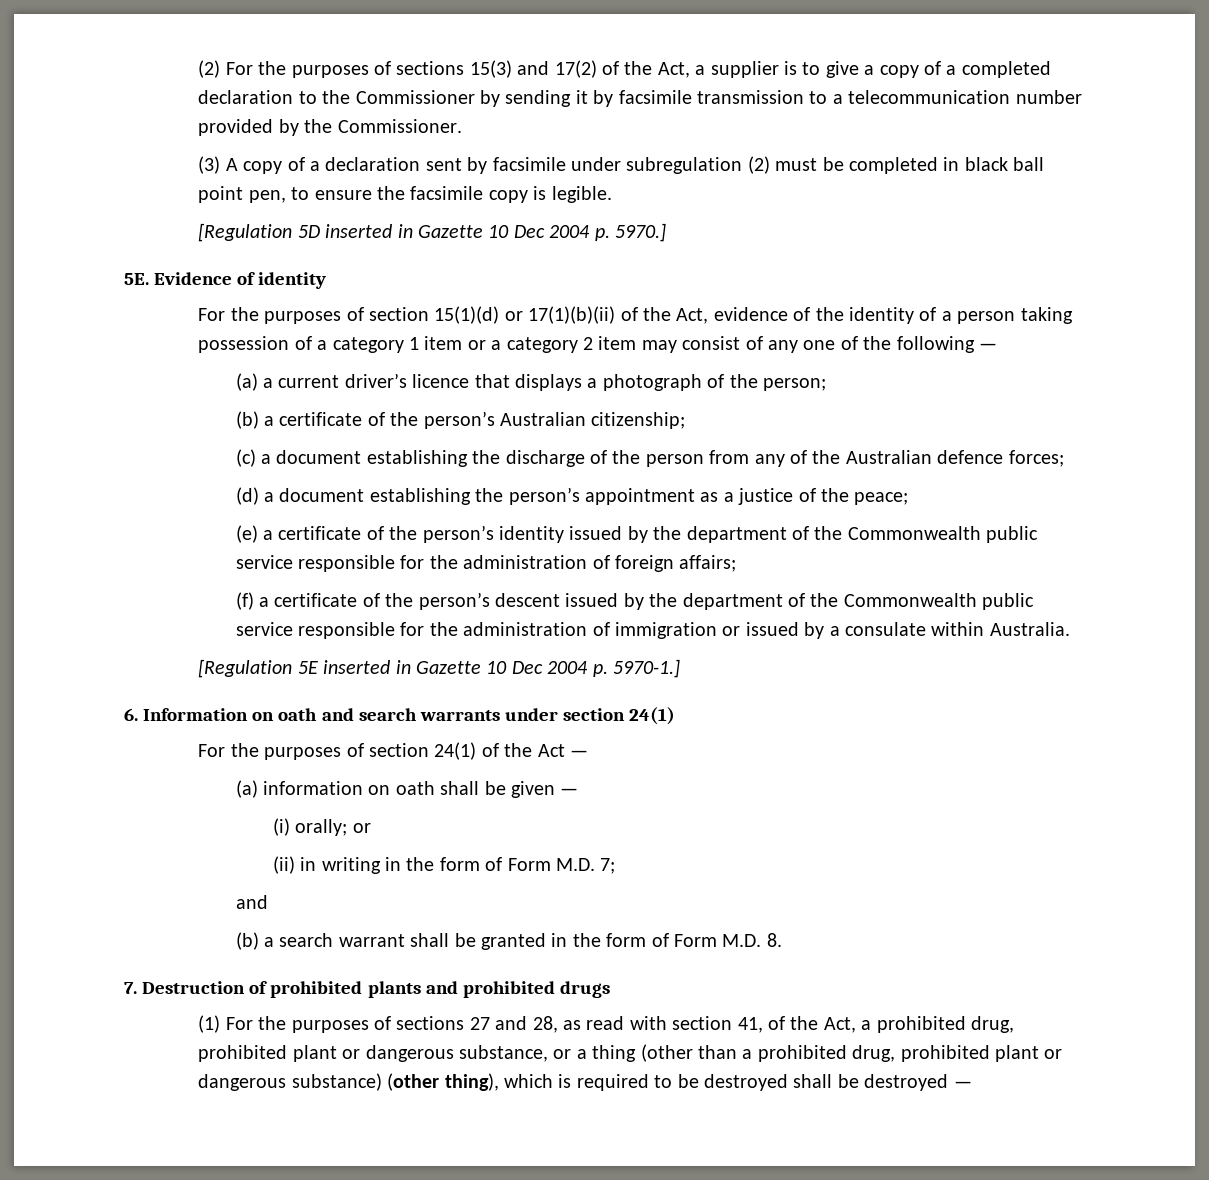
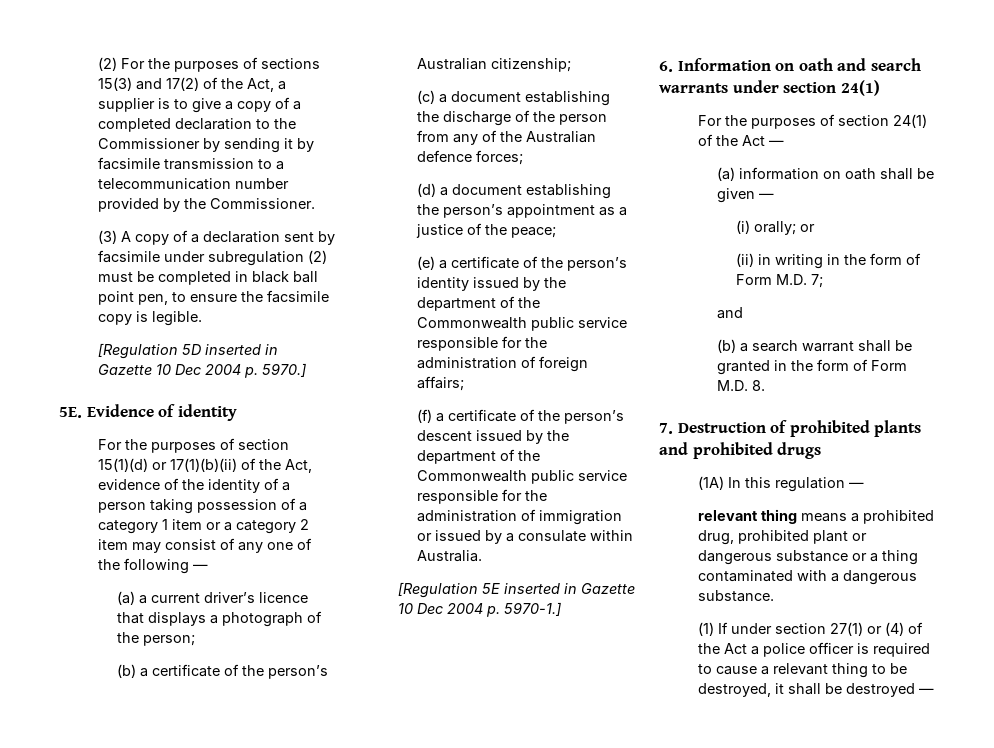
[198,1015,1015,1033] [198,1045,549,1062] (1) For the purposes of sections 27 and 28, as read with section 41, of the Act, a prohibited drug, prohibited plant or dangerous substance, -> [697,476,864,492] [697,509,934,524] [697,530,867,545] [697,550,848,565] (1A) In this regulation — // relevant thing means a prohibited drug, prohibited plant or dangerous substance
[640,1044,1063,1062] [198,1073,789,1091] (other than a prohibited drug, prohibited plant or dangerous substance) (other thing), which is required to be destroyed -> [697,570,917,585] [697,590,774,602] [697,622,923,636] [697,642,930,657] [697,663,907,678] [697,683,784,697] contaminated with a dangerous substance. // (1) If under section 27(1) or (4) of the Act a police officer is required to cause a relevant thing to be destroyed, it

